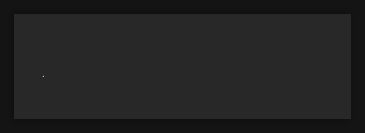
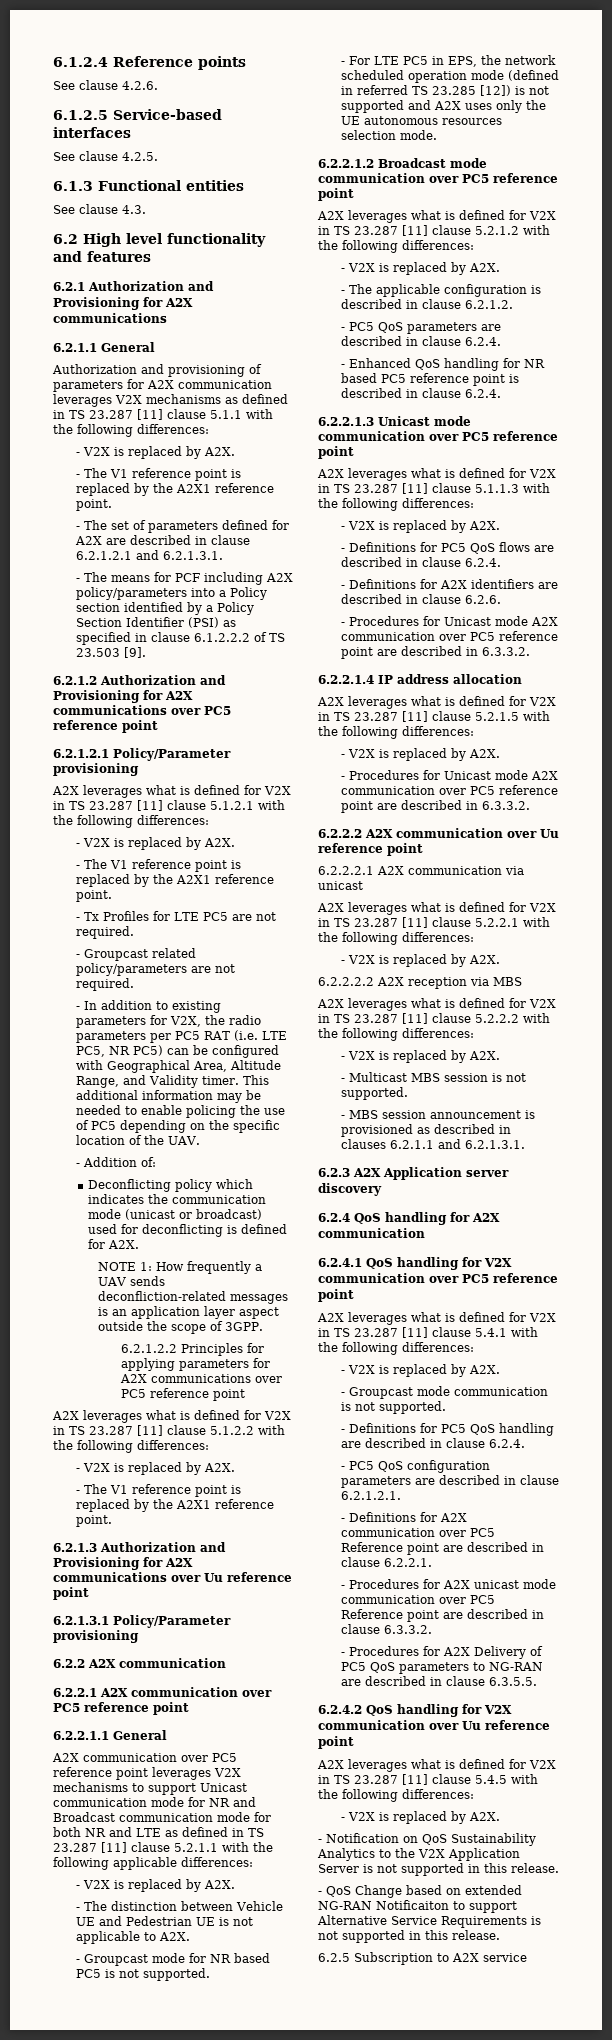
[42,75,45,77] . -> [53,56,246,70] [53,80,158,90] [53,109,222,120] [53,127,131,138] [53,151,158,161] [53,180,244,191] [53,204,146,214] [53,233,266,247] [53,251,151,262] [53,281,214,291] [53,297,193,310] [53,313,167,323] [53,342,155,352] [52,364,262,377] [53,379,272,392] [53,394,288,407] [53,409,273,420] [53,424,209,437] [75,446,235,459] [75,468,241,481] [75,483,274,496] [75,499,112,511] [75,520,289,533] [74,535,250,545] [75,550,223,560] [75,572,293,585] [75,587,267,600] [75,602,254,615] [75,617,236,628] [75,632,285,645] [75,647,146,658] [53,675,226,685] [53,690,193,703] [53,705,231,715] [53,720,158,733] [53,748,231,761] [53,763,139,776] [52,785,291,798] [53,800,285,811] [53,815,209,828] [75,837,235,850] [75,859,241,872] [75,874,274,887] [75,890,112,902] [75,911,276,921] [75,926,134,939] [75,948,196,961] [75,963,235,976] [75,978,134,991] [75,1000,221,1013] [75,1015,261,1028] [75,1030,287,1043] [75,1045,279,1058] [75,1060,281,1073] [75,1075,269,1088] [75,1090,261,1103] [75,1105,285,1118] [75,1120,280,1133] [75,1135,200,1145] [75,1157,156,1167] [88,1179,254,1192] [88,1194,267,1204] [88,1209,263,1220] [88,1224,288,1237] [88,1239,140,1249] [98,1261,263,1274] [98,1276,166,1286] [98,1291,289,1304] [98,1306,280,1319] [98,1321,264,1334] [120,1343,264,1356] [120,1358,270,1371] [119,1374,282,1383] [120,1388,245,1401] [52,1410,291,1423] [53,1425,285,1436] [53,1440,209,1453] [75,1462,235,1475] [75,1484,241,1497] [75,1499,274,1512] [75,1515,112,1527] [53,1542,226,1552] [53,1557,193,1570] [53,1572,292,1582] [53,1587,89,1600] [53,1615,231,1628] [53,1630,139,1643] [53,1658,226,1668] [53,1687,272,1697] [53,1702,189,1715] [53,1730,167,1740] [52,1753,237,1762] [53,1767,241,1780] [53,1782,247,1795] [53,1797,256,1807] [53,1812,271,1822] [53,1827,264,1837] [53,1842,273,1853] [53,1857,253,1870] [75,1879,235,1892] [75,1901,283,1911] [75,1916,253,1926] [75,1931,190,1944] [75,1953,270,1966] [75,1968,210,1981] [340,55,556,67] [340,70,559,83] [340,85,549,96] [340,100,546,113] [340,116,502,125] [340,130,437,140] [318,158,487,168] [318,173,558,183] [318,188,354,201] [317,210,556,223] [318,225,550,236] [318,240,474,253] [340,262,500,275] [340,284,541,297] [340,299,513,309] [340,322,501,334] [340,336,501,346] [340,358,545,371] [340,373,519,386] [340,388,501,398] [318,416,471,426] [318,431,558,441] [318,446,354,459] [317,468,556,481] [318,483,550,494] [318,498,474,511] [340,520,500,533] [340,542,554,554] [340,557,501,567] [340,579,558,589] [340,594,501,604] [340,616,558,626] [340,631,558,641] [340,646,530,659] [318,674,522,684] [317,696,556,709] [318,711,550,722] [318,726,474,739] [340,748,500,761] [340,770,558,780] [340,785,558,795] [340,800,530,813] [318,828,559,838] [318,843,423,856] [318,866,524,875] [318,881,363,890] [317,902,556,915] [318,917,550,928] [318,932,474,945] [340,954,500,967] [318,977,522,989] [317,998,556,1011] [318,1013,550,1024] [318,1028,474,1041] [340,1050,500,1063] [340,1072,526,1082] [340,1087,408,1100] [340,1110,535,1119] [340,1124,511,1137] [340,1139,525,1149] [318,1167,509,1180] [318,1183,382,1196] [318,1212,500,1225] [318,1228,425,1238] [318,1257,512,1270] [318,1273,558,1283] [318,1289,354,1302] [317,1312,556,1325] [318,1327,538,1338] [318,1342,474,1355] [340,1364,500,1377] [340,1386,548,1399] [340,1401,446,1414] [340,1423,554,1436] [340,1438,525,1448] [340,1460,490,1473] [340,1475,559,1488] [340,1491,401,1500] [340,1512,467,1522] [340,1528,495,1537] [340,1542,544,1555] [340,1557,432,1567] [340,1579,556,1589] [340,1595,495,1604] [340,1609,544,1622] [340,1624,432,1634] [340,1646,543,1659] [340,1662,543,1674] [340,1676,537,1686] [318,1704,512,1717] [318,1720,550,1730] [318,1736,354,1749] [317,1759,556,1772] [318,1774,538,1785] [318,1789,474,1802] [340,1811,500,1824] [318,1833,536,1846] [317,1848,520,1861] [318,1863,559,1876] [318,1885,522,1898] [318,1900,517,1913] [317,1915,541,1928] [318,1930,500,1943] [318,1952,527,1965] 6.1.2.4 Reference points // See clause 4.2.6. // 6.1.2.5 Service-based interfaces // See clause 4.2.5. // 6.1.3 Functional entities // See clause 4.3. // 6.2 High level functionality and features // 6.2.1 Authorization and Provisioning for A2X communications // 6.2.1.1 General // Authorization and provisioning of parameters for A2X communication leverages V2X mechanisms as defined in TS 23.287 [11] clause 5.1.1 with the following differences: // - V2X is replaced by A2X. // - The V1 reference point is replaced by the A2X1 reference point. // - The set of parameters defined for A2X are described in clause 6.2.1.2.1 and 6.2.1.3.1. // - The means for PCF including A2X policy/parameters into a Policy section identified by a Policy Section Identifier (PSI) as specified in clause 6.1.2.2.2 of TS 23.503 [9]. // 6.2.1.2 Authorization and Provisioning for A2X communications over PC5 reference point // 6.2.1.2.1 Policy/Parameter provisioning // A2X leverages what is defined for V2X in TS 23.287 [11] clause 5.1.2.1 with the following differences: // - V2X is replaced by A2X. // - The V1 reference point is replaced by the A2X1 reference point. // - Tx Profiles for LTE PC5 are not required. // - Groupcast related policy/parameters are not required. // - In addition to existing parameters for V2X, the radio parameters per PC5 RAT (i.e. LTE PC5, NR PC5) can be configured with Geographical Area, Altitude Range, and Validity timer. This additional information may be needed to enable policing the use of PC5 depending on the specific location of the UAV. // - Addition of: // Deconflicting policy which indicates the communication mode (unicast or broadcast) used for deconflicting is defined for A2X. // NOTE 1: How frequently a UAV sends deconfliction-related messages is an application layer aspect outside the scope of 3GPP. // 6.2.1.2.2 Principles for applying parameters for A2X communications over PC5 reference point // A2X leverages what is defined for V2X in TS 23.287 [11] clause 5.1.2.2 with the following differences: // - V2X is replaced by A2X. // - The V1 reference point is replaced by the A2X1 reference point. // 6.2.1.3 Authorization and Provisioning for A2X communications over Uu reference point // 6.2.1.3.1 Policy/Parameter provisioning // 6.2.2 A2X communication // 6.2.2.1 A2X communication over PC5 reference point // 6.2.2.1.1 General // A2X communication over PC5 reference point leverages V2X mechanisms to support Unicast communication mode for NR and Broadcast communication mode for both NR and LTE as defined in TS 23.287 [11] clause 5.2.1.1 with the following applicable differences: // - V2X is replaced by A2X. // - The distinction between Vehicle UE and Pedestrian UE is not applicable to A2X. // - Groupcast mode for NR based PC5 is not supported. // - For LTE PC5 in EPS, the network scheduled operation mode (defined in referred TS 23.285 [12]) is not supported and A2X uses only the UE autonomous resources selection mode. // 6.2.2.1.2 Broadcast mode communication over PC5 reference point // A2X leverages what is defined for V2X in TS 23.287 [11] clause 5.2.1.2 with the following differences: // - V2X is replaced by A2X. // - The applicable configuration is described in clause 6.2.1.2. // - PC5 QoS parameters are described in clause 6.2.4. // - Enhanced QoS handling for NR based PC5 reference point is described in clause 6.2.4. // 6.2.2.1.3 Unicast mode communication over PC5 reference point // A2X leverages what is defined for V2X in TS 23.287 [11] clause 5.1.1.3 with the following differences: // - V2X is replaced by A2X. // - Definitions for PC5 QoS flows are described in clause 6.2.4. // - Definitions for A2X identifiers are described in clause 6.2.6. // - Procedures for Unicast mode A2X communication over PC5 reference point are described in 6.3.3.2. // 6.2.2.1.4 IP address allocation // A2X leverages what is defined for V2X in TS 23.287 [11] clause 5.2.1.5 with the following differences: // - V2X is replaced by A2X. // - Procedures for Unicast mode A2X communication over PC5 reference point are described in 6.3.3.2. // 6.2.2.2 A2X communication over Uu reference point // 6.2.2.2.1 A2X communication via unicast // A2X leverages what is defined for V2X in TS 23.287 [11] clause 5.2.2.1 with the following differences: // - V2X is replaced by A2X. // 6.2.2.2.2 A2X reception via MBS // A2X leverages what is defined for V2X in TS 23.287 [11] clause 5.2.2.2 with the following differences: // - V2X is replaced by A2X. // - Multicast MBS session is not supported. // - MBS session announcement is provisioned as described in clauses 6.2.1.1 and 6.2.1.3.1. // 6.2.3 A2X Application server discovery // 6.2.4 QoS handling for A2X communication // 6.2.4.1 QoS handling for V2X communication over PC5 reference point // A2X leverages what is defined for V2X in TS 23.287 [11] clause 5.4.1 with the following differences: // - V2X is replaced by A2X. // - Groupcast mode communication is not supported. // - Definitions for PC5 QoS handling are described in clause 6.2.4. // - PC5 QoS configuration parameters are described in clause 6.2.1.2.1. // - Definitions for A2X communication over PC5 Reference point are described in clause 6.2.2.1. // - Procedures for A2X unicast mode communication over PC5 Reference point are described in clause 6.3.3.2. // - Procedures for A2X Delivery of PC5 QoS parameters to NG-RAN are described in clause 6.3.5.5. // 6.2.4.2 QoS handling for V2X communication over Uu reference point // A2X leverages what is defined for V2X in TS 23.287 [11] clause 5.4.5 with the following differences: // - V2X is replaced by A2X. // - Notification on QoS Sustainability Analytics to the V2X Application Server is not supported in this release. // - QoS Change based on extended NG-RAN Notificaiton to support Alternative Service Requirements is not supported in this release. // 6.2.5 Subscription to A2X service

